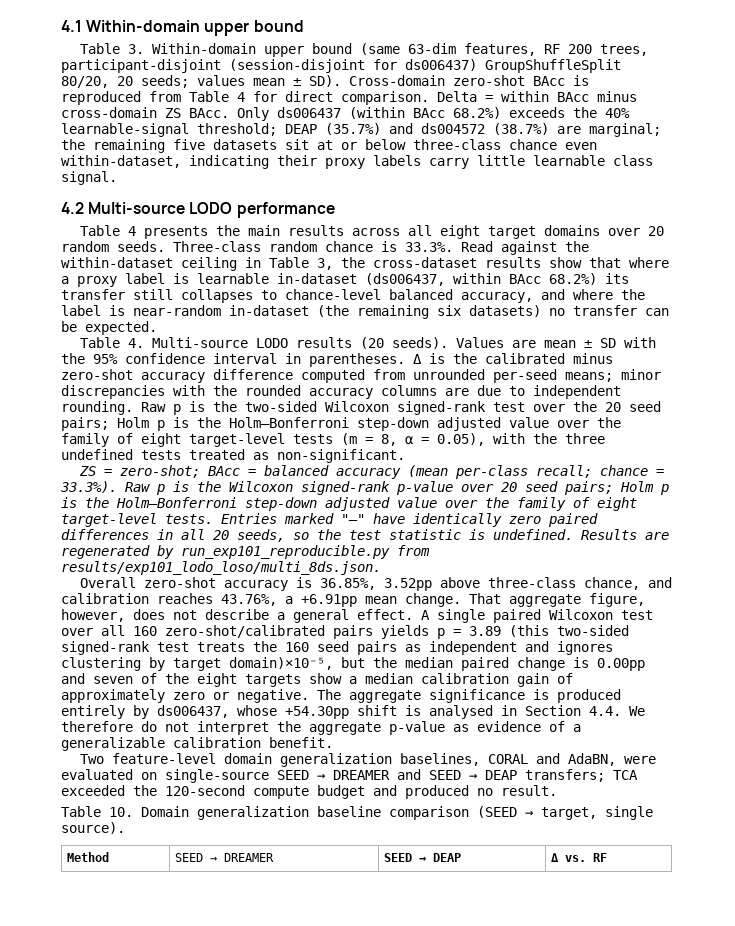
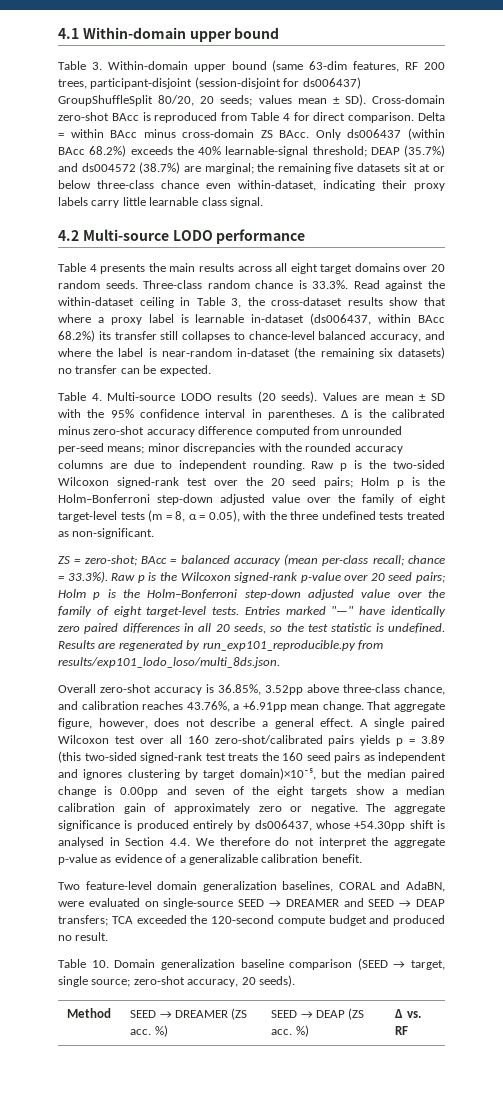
[61,822,125,834] source). -> [91,975,295,987] source; zero-shot accuracy, 20 seeds).
[383,853,461,862] | SEED → DEAP -> [231,1008,248,1020] [130,1025,168,1037] [271,1008,365,1020] [271,1025,309,1037] (ZS acc. %) | SEED → DEAP (ZS acc. %)

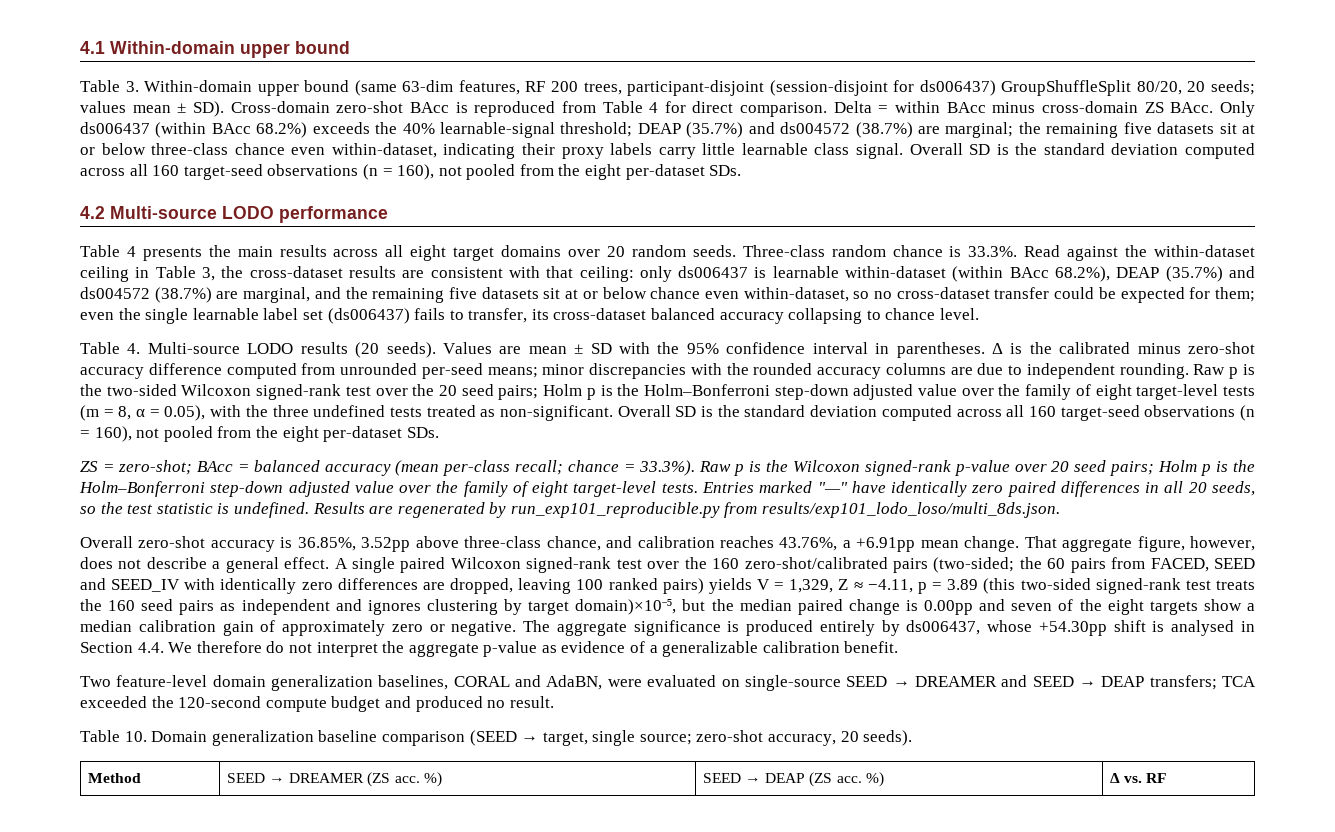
(263, 202) none -> [909,143,1255,159] [80,164,742,180] Overall SD is the standard deviation computed across all 160 target-seed observations (n = 160), not pooled from the eight per-dataset SDs.
[389,297,446,306] [58,313,445,325] [58,330,445,342] [58,347,446,359] [58,365,211,376] show that where a proxy label is learnable in-dataset (ds006437, within BAcc 68.2%) its transfer still collapses to chance-level balanced accuracy, and where the label is near-random in-dataset (the remaining six datasets) no transfer can be expected. -> [402,266,1256,282] [80,287,1255,303] [80,308,980,324] are consistent with that ceiling: only ds006437 is learnable within-dataset (within BAcc 68.2%), DEAP (35.7%) and ds004572 (38.7%) are marginal, and the remaining five datasets sit at or below chance even within-dataset, so no cross-dataset transfer could be expected for them; even the single learnable label set (ds006437) fails to transfer, its cross-dataset balanced accuracy collapsing to chance level.
(155, 533) none -> [617,405,1256,421] [80,426,439,442] Overall SD is the standard deviation computed across all 160 target-seed observations (n = 160), not pooled from the eight per-dataset SDs.
[114,735,182,744] test over all -> [526,557,707,573] signed-rank test over the
[360,735,391,746] yields -> [933,557,1255,573] [80,578,913,594] (two-sided; the 60 pairs from FACED, SEED and SEED_IV with identically zero differences are dropped, leaving 100 ranked pairs) yields V = 1,329, Z ≈ −4.11,

